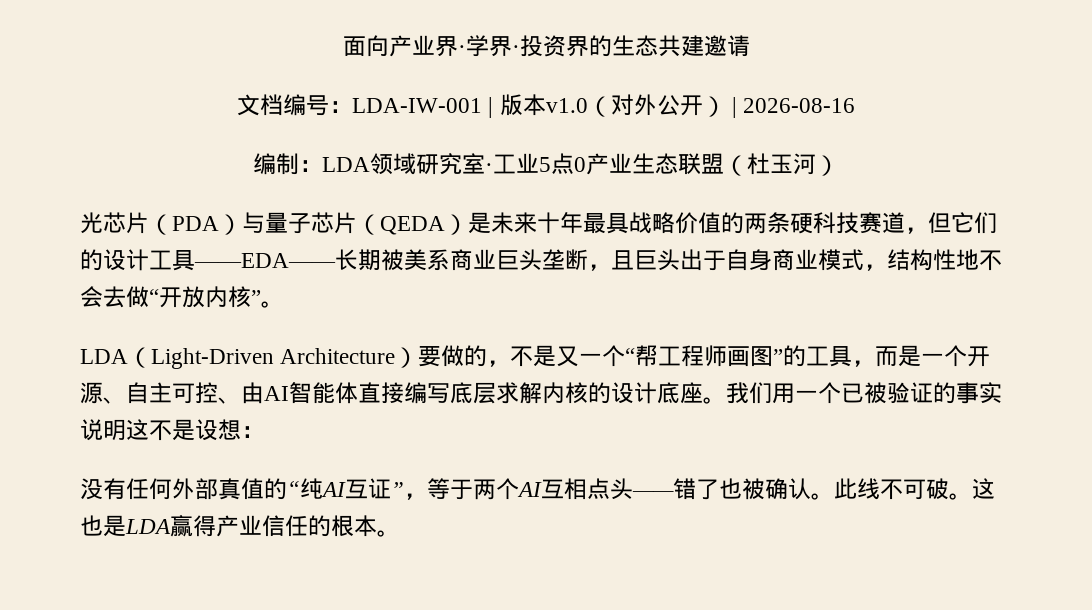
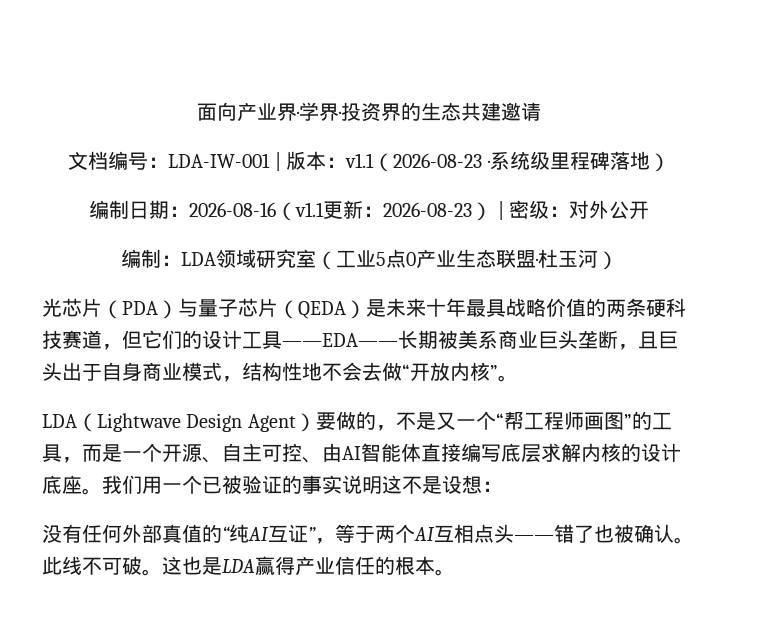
[545,96,611,117] v1.0（ -> [326,151,670,172] [89,200,569,221] ：v1.1（2026-08-23 ·系统级里程碑落地） // 编制日期：2026-08-16（v1.1更新：2026-08-23） | 密级：
[702,96,855,118] ） | 2026-08-16 -> (649, 210) none
[485,163,493,172] · -> [315,251,336,270] （
[724,155,747,176] （ -> [535,258,539,266] ·
[151,348,396,369] Light-Driven Architecture -> [97,413,296,432] Lightwave Design Agent

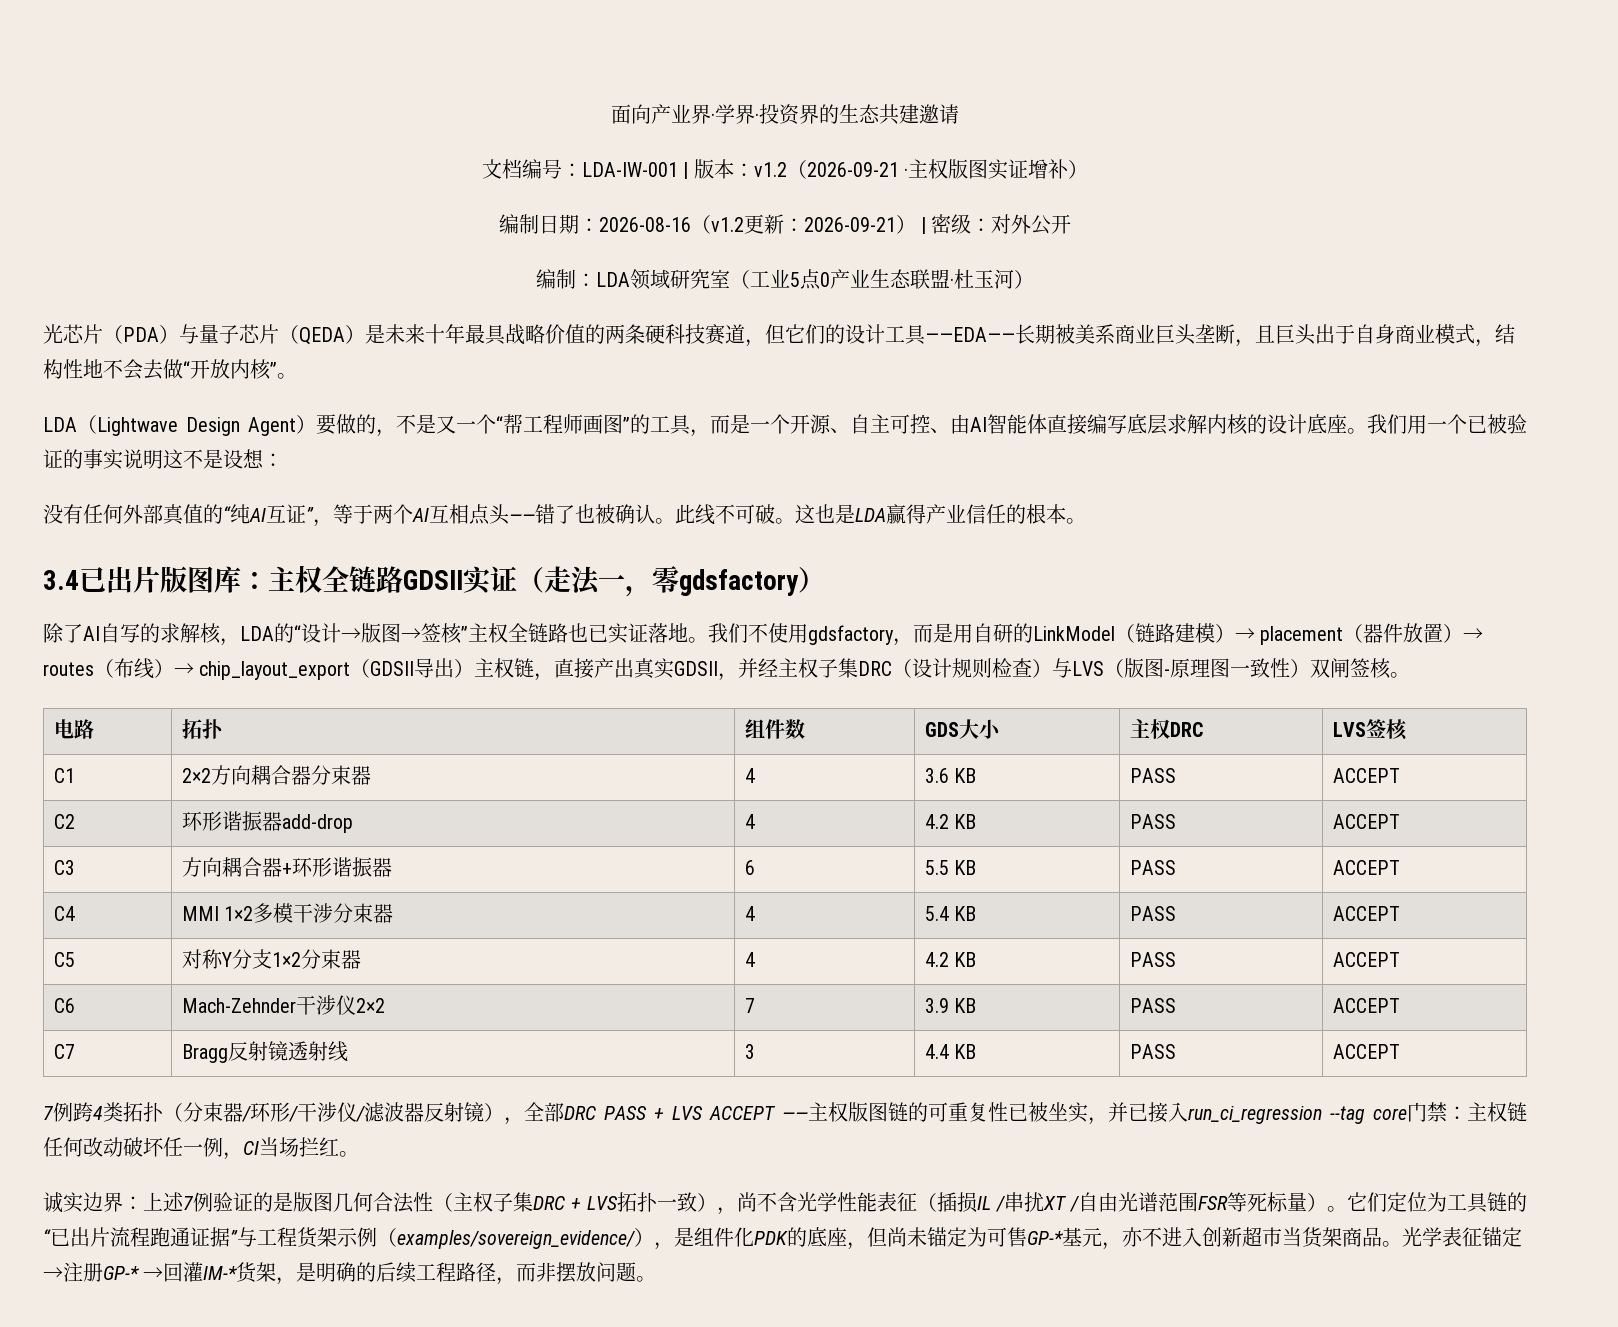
[345,151,650,172] v1.1（2026-08-23 ·系统级里程碑落地 -> [753,159,1069,180] v1.2（2026-09-21 ·主权版图实证增补
[295,200,473,219] v1.1更新：2026-08-23 -> [710,214,896,234] v1.2更新：2026-09-21
(455, 572) none -> [43,565,825,597] [43,623,1484,646] [43,658,1411,681] [53,719,94,739] [181,719,223,739] [744,719,805,739] [924,719,1001,739] [1129,719,1203,739] [1332,719,1408,740] [53,768,75,783] [181,765,371,785] [744,768,755,783] [924,768,976,783] [1129,768,1176,783] [1332,768,1400,783] [53,814,75,829] [181,811,353,833] [744,814,755,829] [924,814,976,829] [1129,814,1176,829] [1332,814,1400,829] [53,860,75,875] [181,857,392,877] [744,860,755,875] [924,860,976,875] [1129,860,1176,875] [1332,860,1400,875] [53,906,75,921] [181,903,393,923] [744,906,755,921] [924,906,976,921] [1129,906,1176,921] [1332,906,1400,921] [53,952,75,967] [181,949,361,969] [744,952,755,967] [924,952,976,967] [1129,952,1176,967] [1332,952,1400,967] [53,998,75,1013] [181,995,385,1015] [744,998,755,1013] [924,998,976,1013] [1129,998,1176,1013] [1332,998,1400,1013] [53,1044,75,1059] [181,1041,348,1063] [744,1044,755,1059] [924,1044,976,1059] [1129,1044,1176,1059] [1332,1044,1400,1059] [43,1102,1527,1125] [43,1137,359,1160] [43,1192,1527,1215] [43,1227,1522,1250] [43,1262,657,1285] // 3.4已出片版图库：主权全链路GDSII实证（走法一，零gdsfactory） // 除了AI自写的求解核，LDA的“设计→版图→签核”主权全链路也已实证落地。我们不使用gdsfactory，而是用自研的LinkModel（链路建模）→ placement（器件放置）→ routes（布线）→ chip_layout_export（GDSII导出）主权链，直接产出真实GDSII，并经主权子集DRC（设计规则检查）与LVS（版图-原理图一致性）双闸签核。 // 电路 | 拓扑 | 组件数 | GDS大小 | 主权DRC | LVS签核 // C1 | 2×2方向耦合器分束器 | 4 | 3.6 KB | PASS | ACCEPT // C2 | 环形谐振器add-drop | 4 | 4.2 KB | PASS | ACCEPT // C3 | 方向耦合器+环形谐振器 | 6 | 5.5 KB | PASS | ACCEPT // C4 | MMI 1×2多模干涉分束器 | 4 | 5.4 KB | PASS | ACCEPT // C5 | 对称Y分支1×2分束器 | 4 | 4.2 KB | PASS | ACCEPT // C6 | Mach-Zehnder干涉仪2×2 | 7 | 3.9 KB | PASS | ACCEPT // C7 | Bragg反射镜透射线 | 3 | 4.4 KB | PASS | ACCEPT // 7例跨4类拓扑（分束器/环形/干涉仪/滤波器反射镜），全部DRC PASS + LVS ACCEPT ——主权版图链的可重复性已被坐实，并已接入run_ci_regression --tag core门禁：主权链任何改动破坏任一例，CI当场拦红。 // 诚实边界：上述7例验证的是版图几何合法性（主权子集DRC + LVS拓扑一致），尚不含光学性能表征（插损IL /串扰XT /自由光谱范围FSR等死标量）。它们定位为工具链的“已出片流程跑通证据”与工程货架示例（examples/sovereign_evidence/），是组件化PDK的底座，但尚未锚定为可售GP-*基元，亦不进入创新超市当货架商品。光学表征锚定→注册GP-* →回灌IM-*货架，是明确的后续工程路径，而非摆放问题。

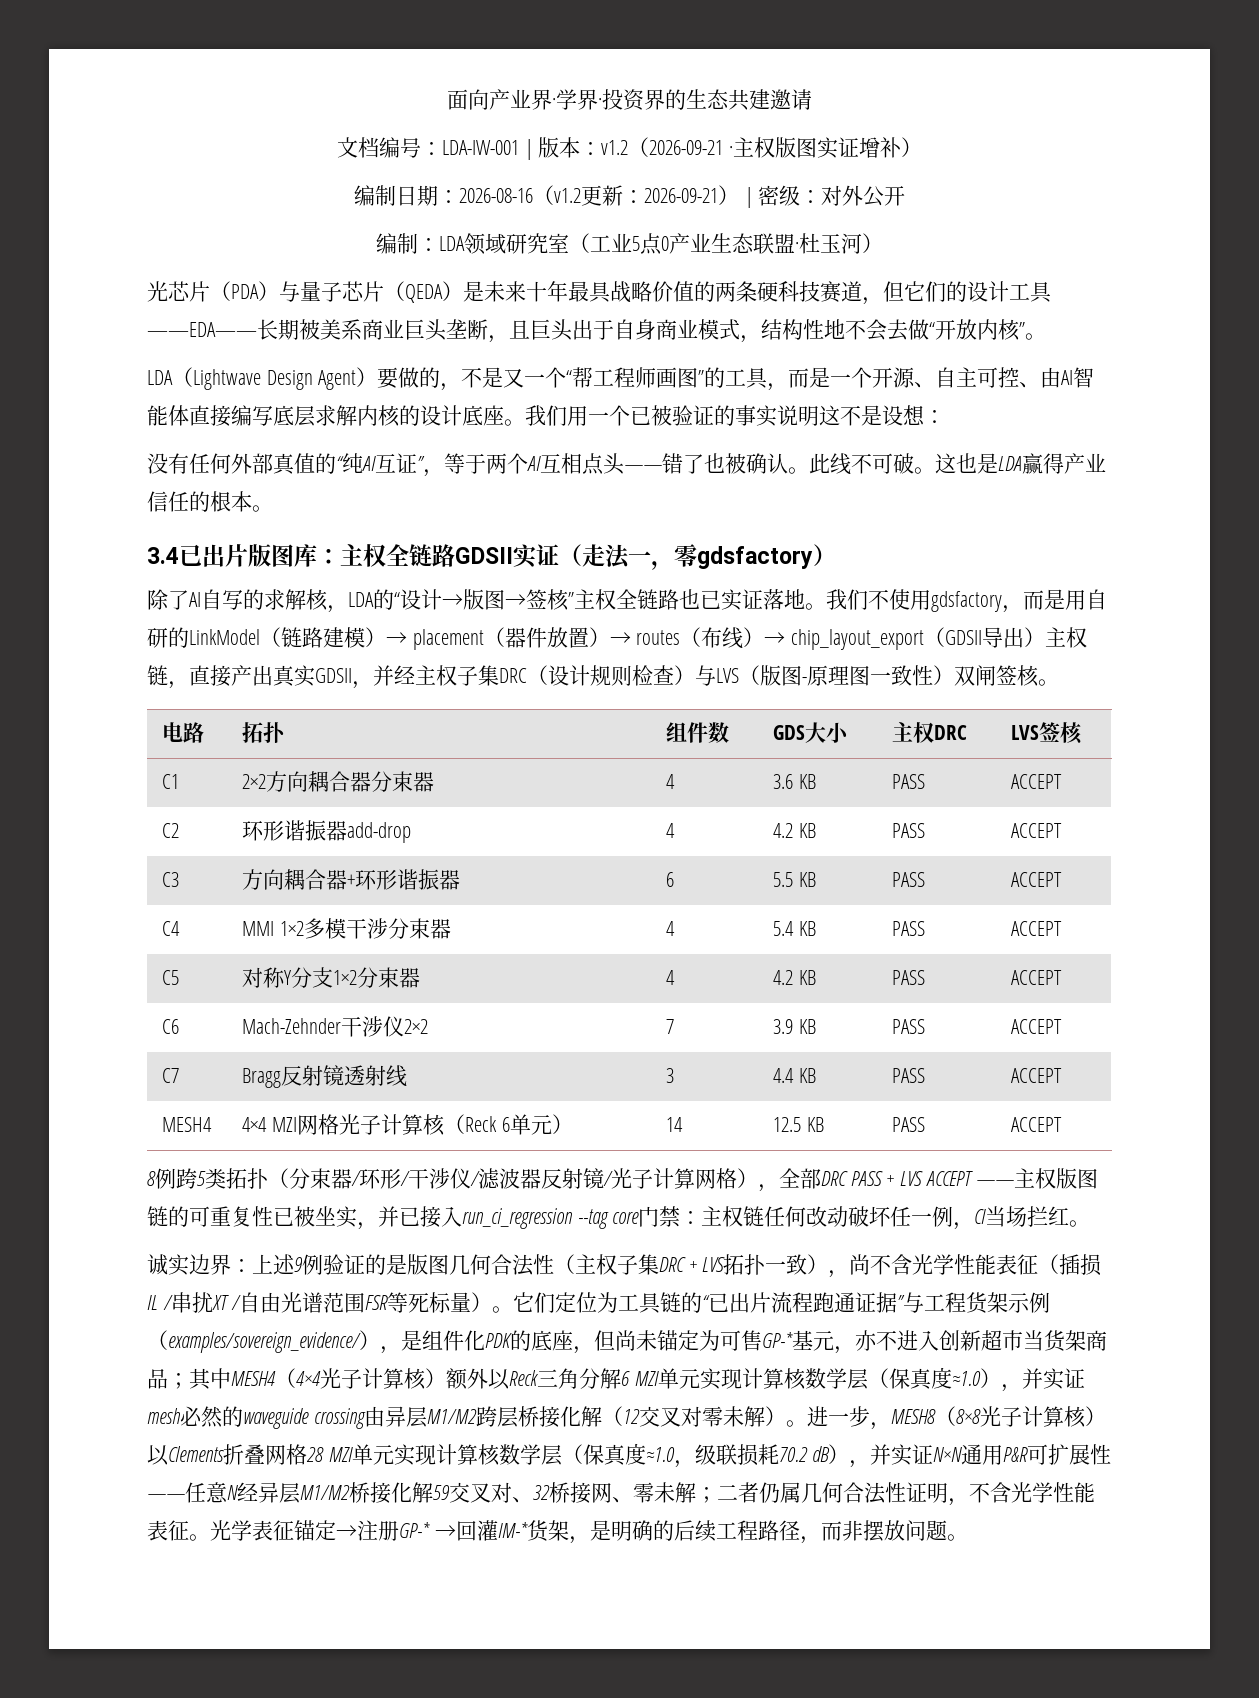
[43,1102,103,1122] // 7例跨4 -> [162,1117,213,1132] [242,1114,573,1136] [666,1117,684,1132] [773,1117,824,1132] [892,1117,926,1132] [1011,1117,1063,1132] [147,1168,206,1189] // MESH4 | 4×4 MZI网格光子计算核（Reck 6单元） | 14 | 12.5 KB | PASS | ACCEPT // 8例跨5
(484, 1112) none -> [603,1168,737,1189] /光子计算网格
[183,1196,194,1210] 7 -> [294,1257,303,1272] 9
(1382, 1237) none -> [168,1367,1085,1392] [147,1406,1106,1430] [147,1443,1112,1468] [147,1482,1095,1506] [147,1520,189,1541] ；其中MESH4（4×4光子计算核）额外以Reck三角分解6 MZI单元实现计算核数学层（保真度≈1.0），并实证mesh必然的waveguide crossing由异层M1/M2跨层桥接化解（12交叉对零未解）。进一步，MESH8（8×8光子计算核）以Clements折叠网格28 MZI单元实现计算核数学层（保真度≈1.0，级联损耗70.2 dB），并实证N×N通用P&R可扩展性——任意N经异层M1/M2桥接化解59交叉对、32桥接网、零未解；二者仍属几何合法性证明，不含光学性能表征

